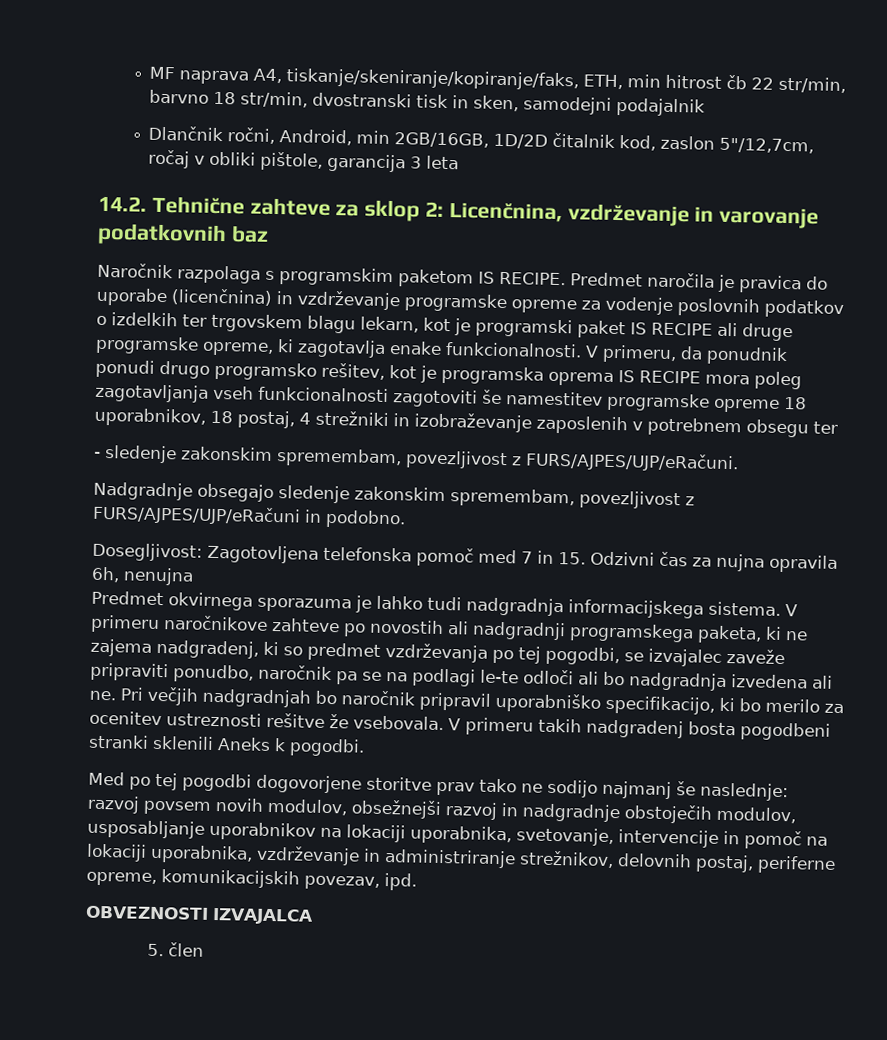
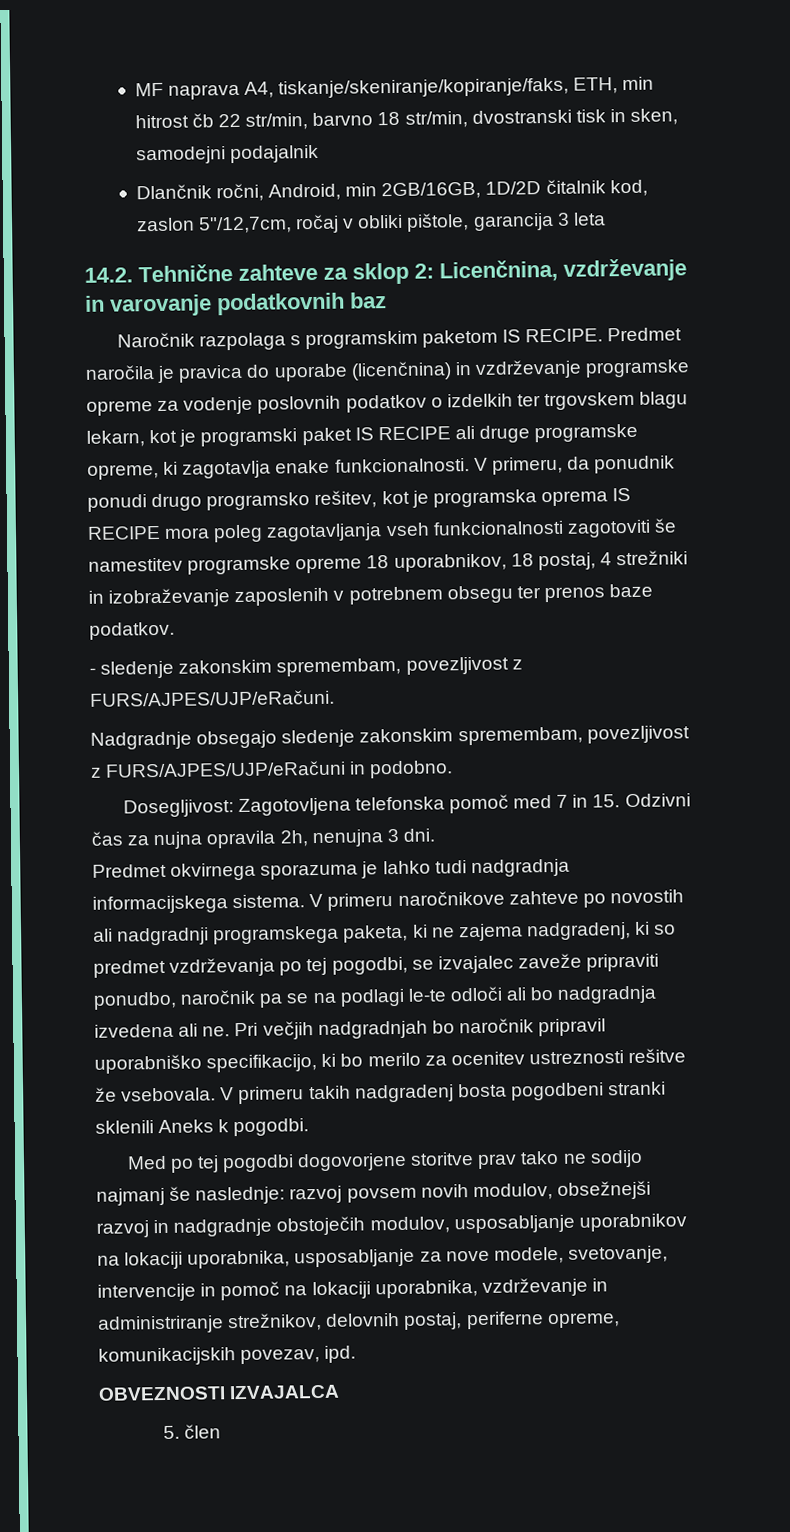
(838, 427) none -> [543,583,654,603] [89,621,175,640] prenos baze podatkov.
[91,566,120,583] 6h, -> [279,830,309,847] 2h,
(194, 576) none -> [386,828,435,843] 3 dni.
(512, 835) none -> [294,1246,564,1268] usposabljanje za nove modele,

